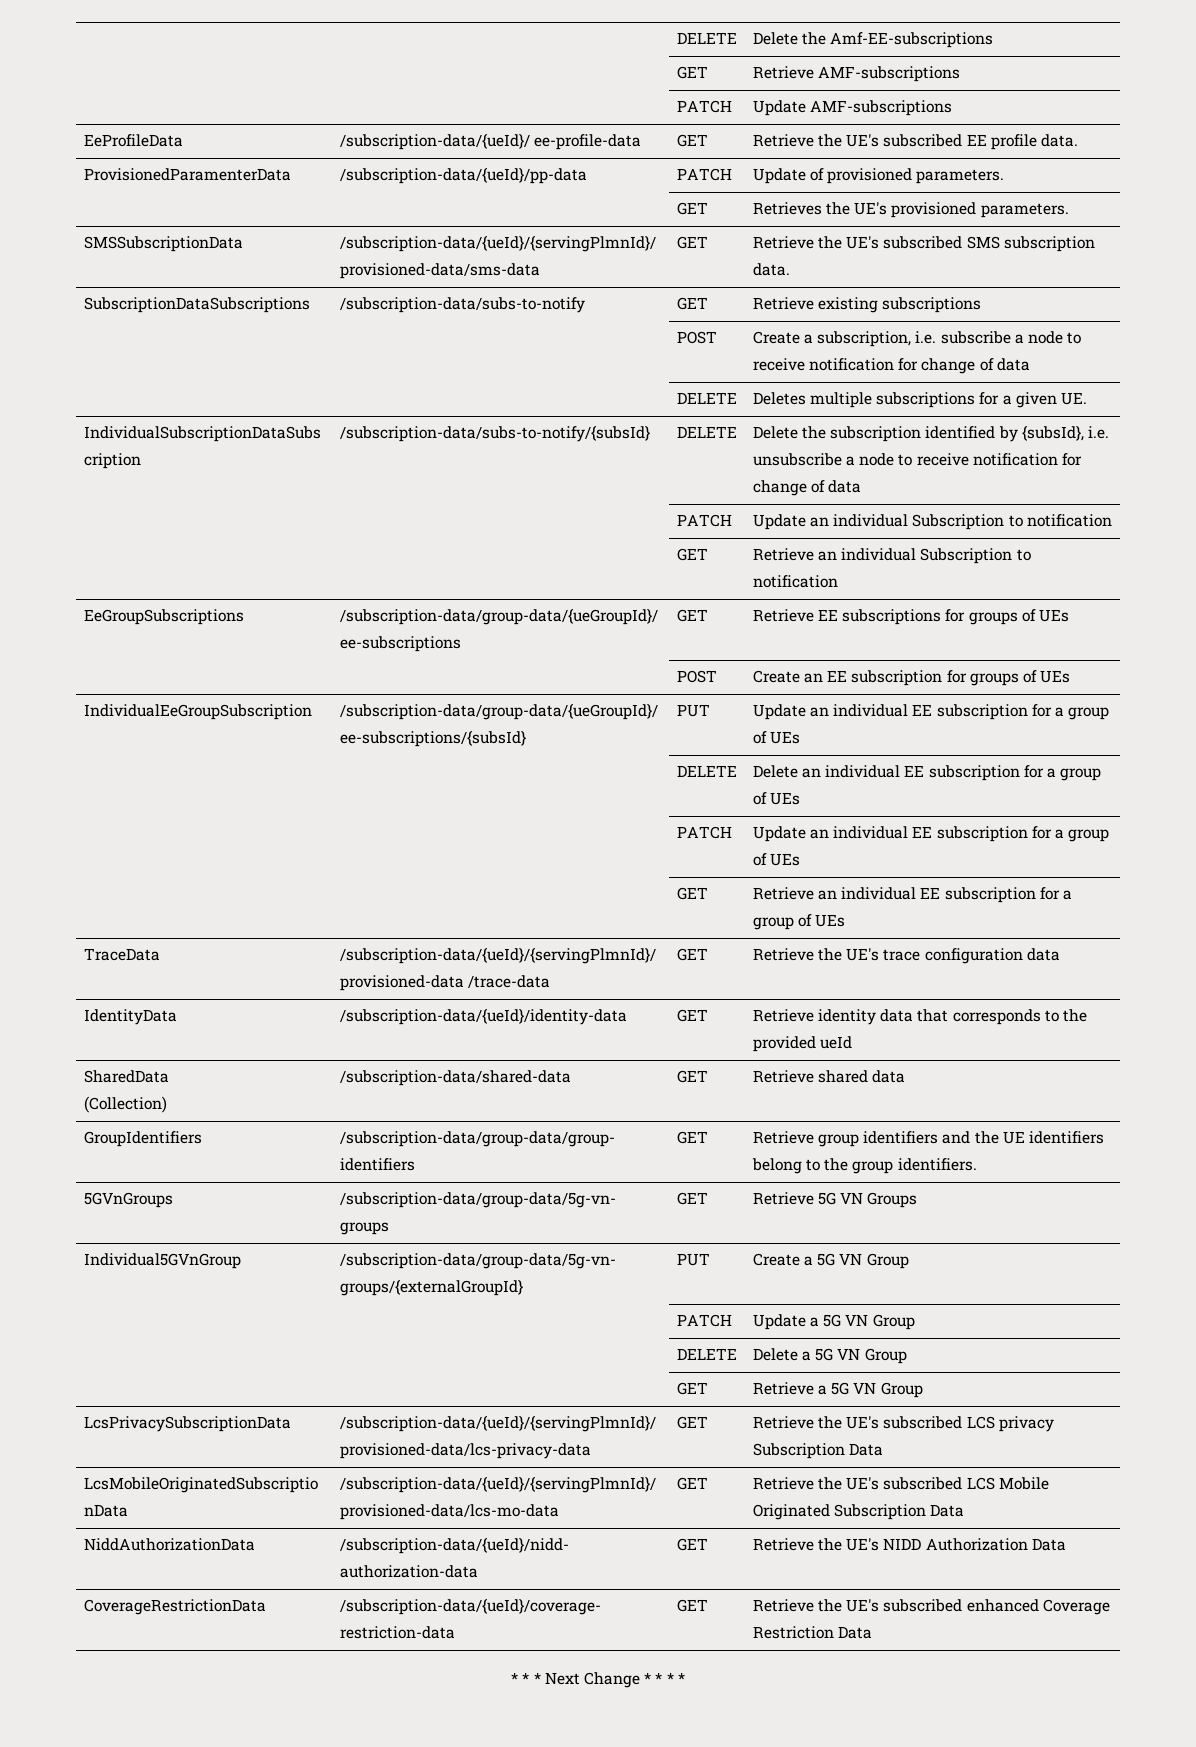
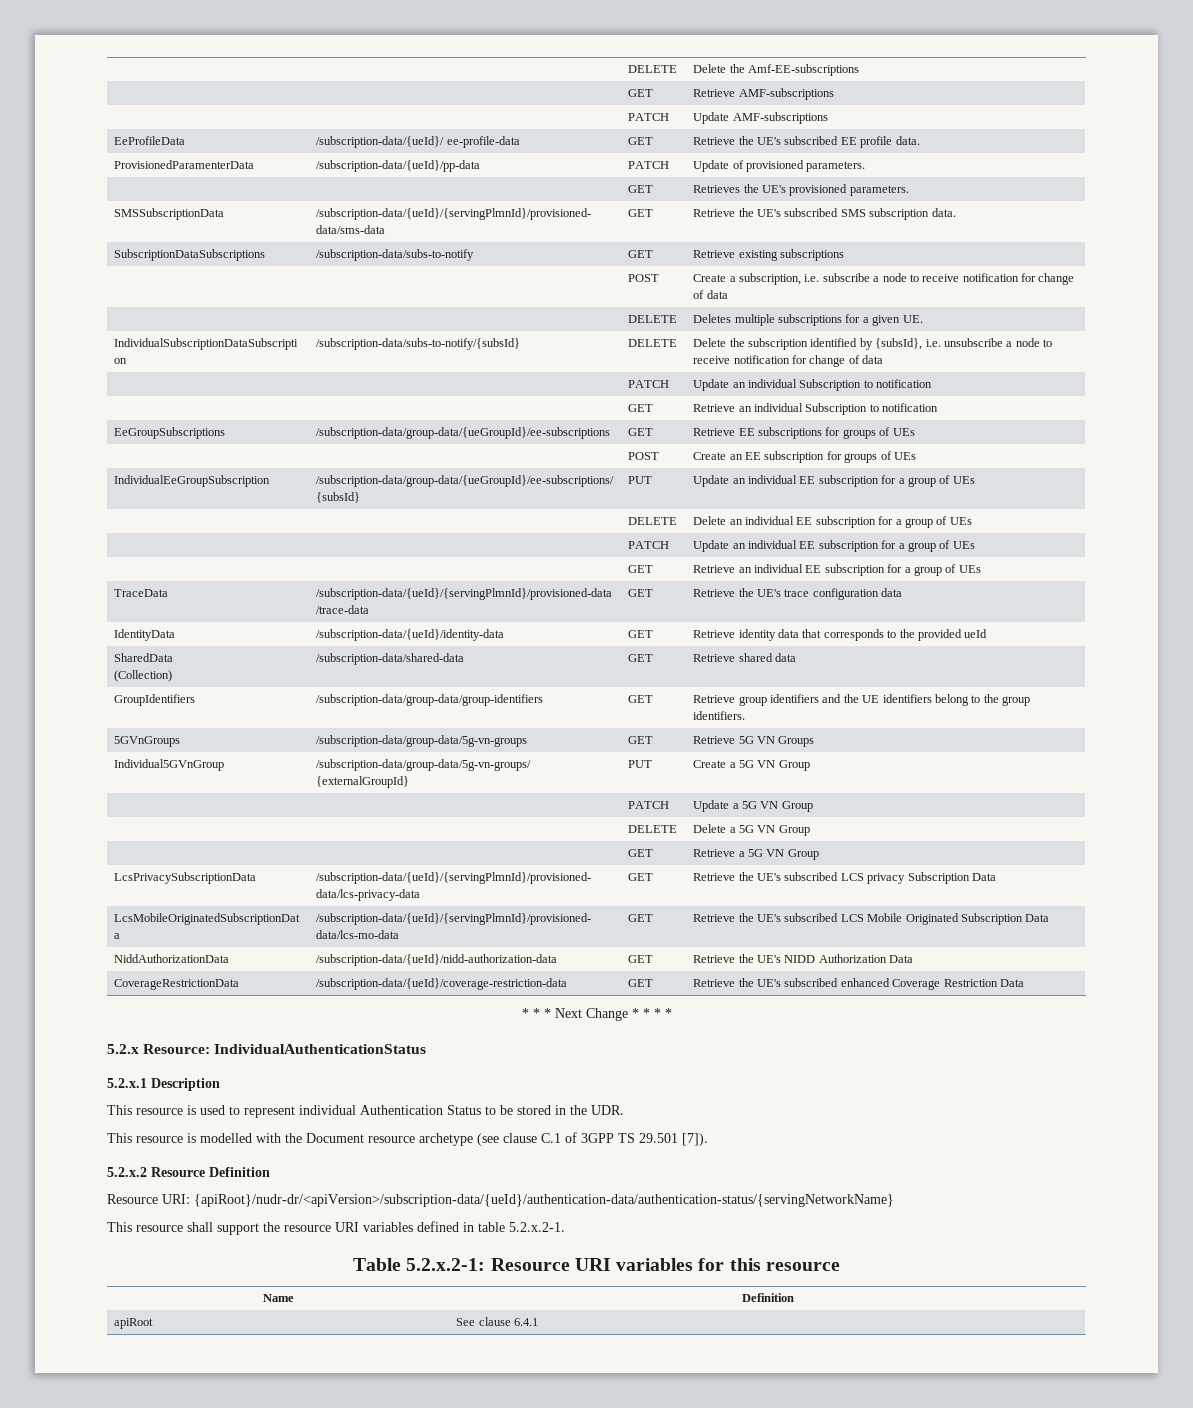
(685, 1678) none -> [107,1044,427,1054] [107,1078,220,1091] [107,1105,624,1118] [107,1132,708,1146] [107,1167,270,1177] [107,1194,894,1207] [107,1221,565,1235] [353,1258,840,1271] [263,1294,294,1302] [741,1293,794,1302] [114,1318,154,1329] [456,1317,539,1326] // 5.2.x Resource: IndividualAuthenticationStatus // 5.2.x.1 Description // This resource is used to represent individual Authentication Status to be stored in the UDR. // This resource is modelled with the Document resource archetype (see clause C.1 of 3GPP TS 29.501 [7]). // 5.2.x.2 Resource Definition // Resource URI: {apiRoot}/nudr-dr/<apiVersion>/subscription-data/{ueId}/authentication-data/authentication-status/{servingNetworkName} // This resource shall support the resource URI variables defined in table 5.2.x.2-1. // Table 5.2.x.2-1: Resource URI variables for this resource // Name | Definition // apiRoot | See clause 6.4.1

